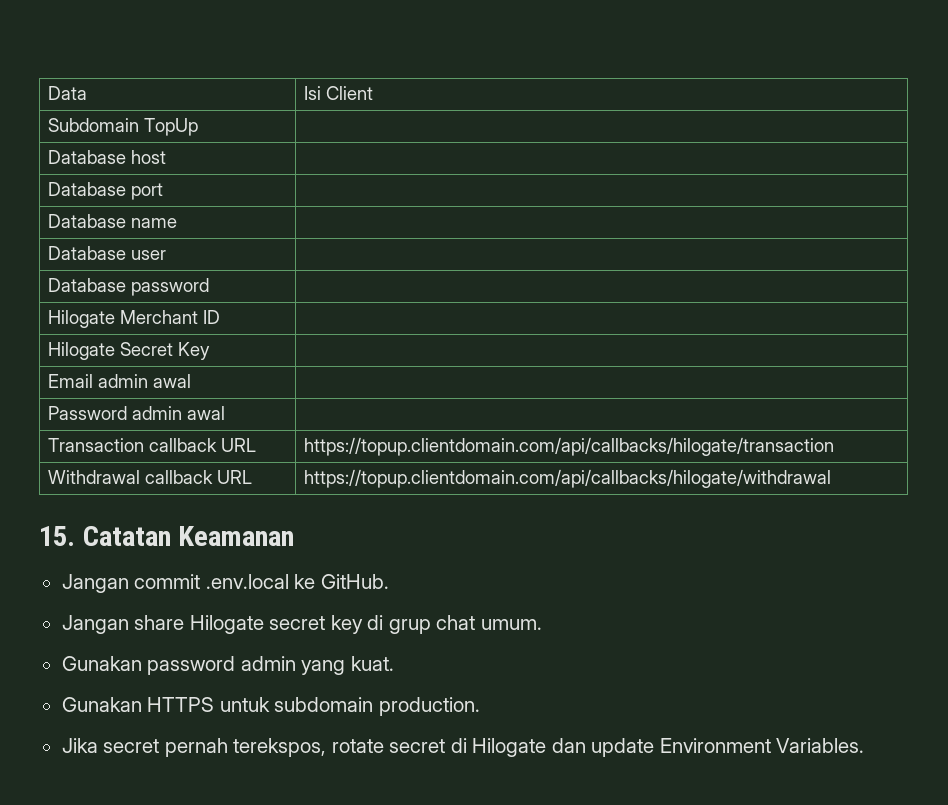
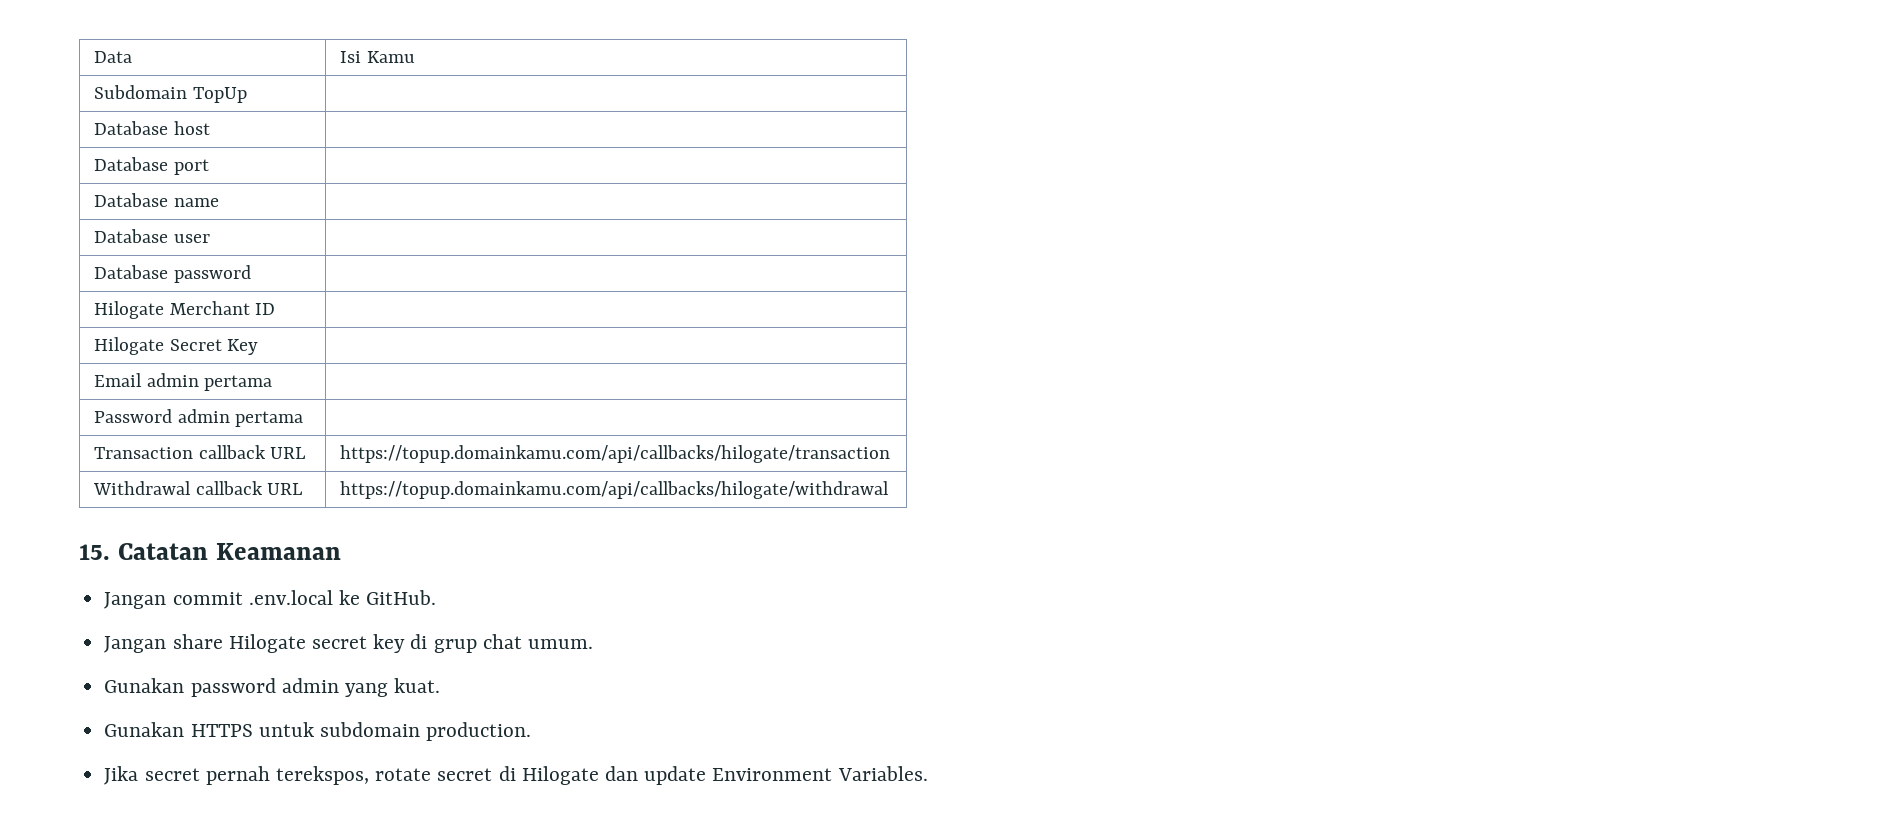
[325,86,373,100] Client -> [366,51,415,63] Kamu
[152,374,191,388] awal -> [204,375,273,391] pertama
[186,406,225,420] awal -> [235,411,304,427] pertama
[303,437,834,456] https://topup.clientdomain.com/api/callbacks/hilogate/transaction -> [340,445,891,463] https://topup.domainkamu.com/api/callbacks/hilogate/transaction
[303,469,831,488] https://topup.clientdomain.com/api/callbacks/hilogate/withdrawal -> [340,481,890,499] https://topup.domainkamu.com/api/callbacks/hilogate/withdrawal

